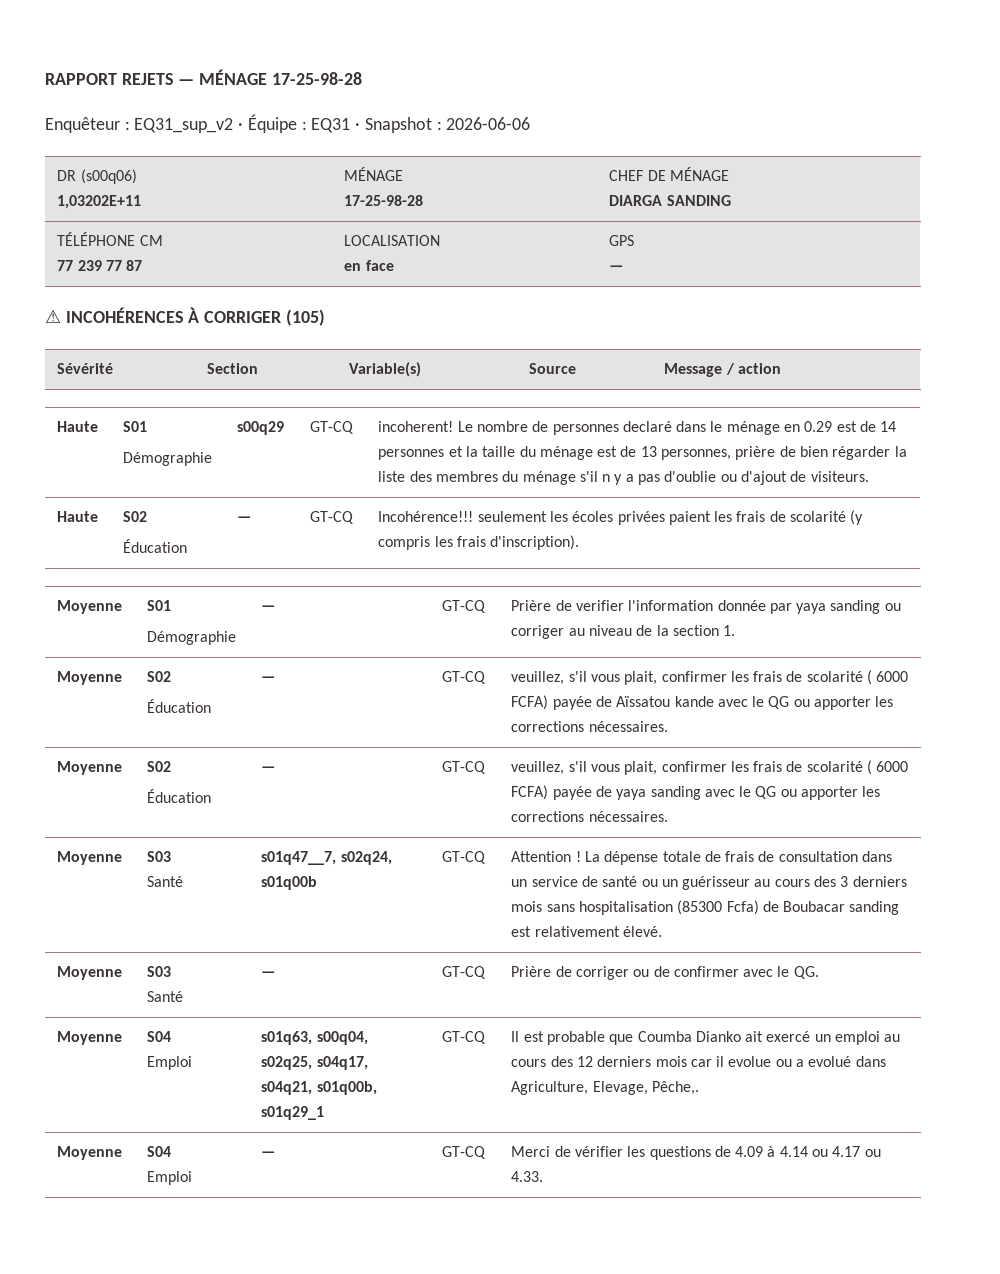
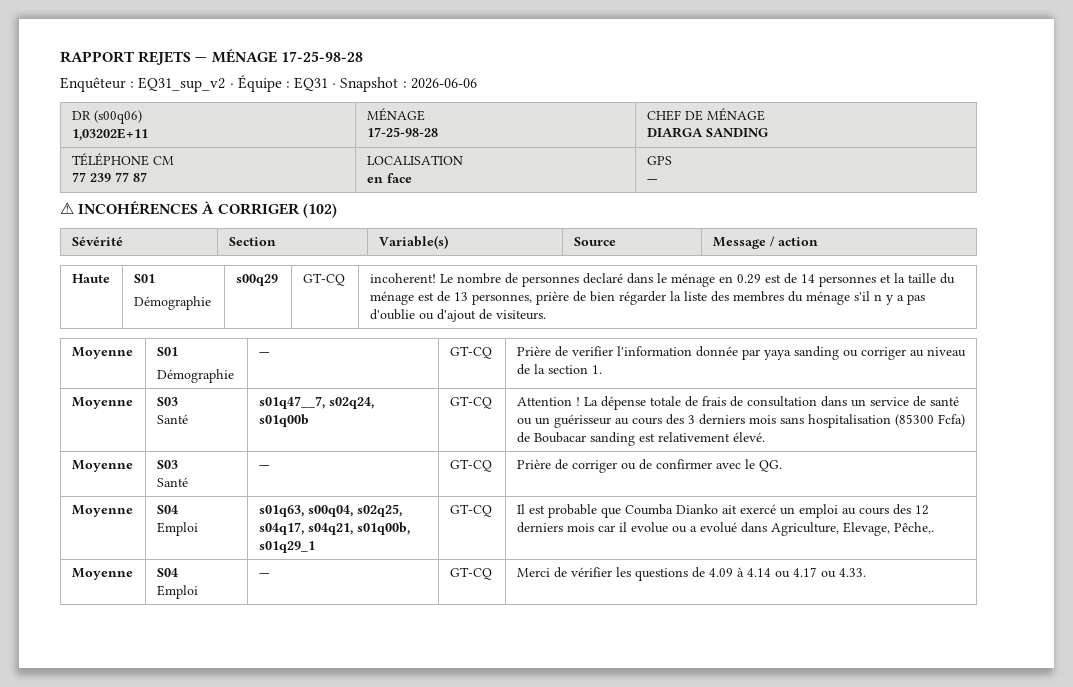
[285,309,325,326] (105) -> [302,203,337,218] (102)
[57,511,99,522] [123,511,148,522] [123,539,188,553] [237,516,252,522] [310,511,355,524] [378,510,864,525] [378,535,580,550] // Haute | S02 // Éducation | — | GT-CQ | Incohérence!!! seulement les écoles privées paient les frais de scolarité (y compris les frais d'inscription). -> (546, 315) none
[57,671,123,685] [147,671,172,682] [147,699,212,713] [261,676,276,682] [442,671,487,684] [511,670,909,685] [511,695,894,710] [511,721,668,732] [57,761,123,775] [147,761,172,772] [147,789,212,803] [261,766,276,772] [442,761,487,774] [511,760,909,775] [511,785,881,800] [511,811,668,822] // Moyenne | S02 // Éducation | — | GT-CQ | veuillez, s'il vous plait, confirmer les frais de scolarité ( 6000 FCFA) payée de Aïssatou kande avec le QG ou apporter les corrections nécessaires. // Moyenne | S02 // Éducation | — | GT-CQ | veuillez, s'il vous plait, confirmer les frais de scolarité ( 6000 FCFA) payée de yaya sanding avec le QG ou apporter les corrections nécessaires. -> (602, 369) none

